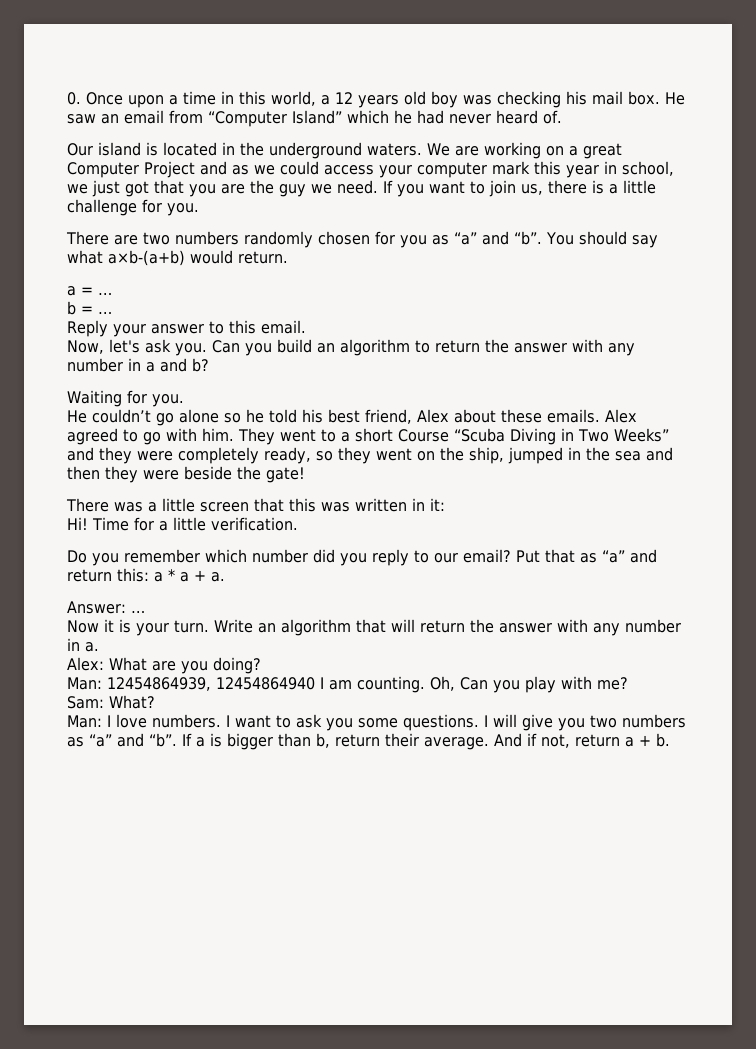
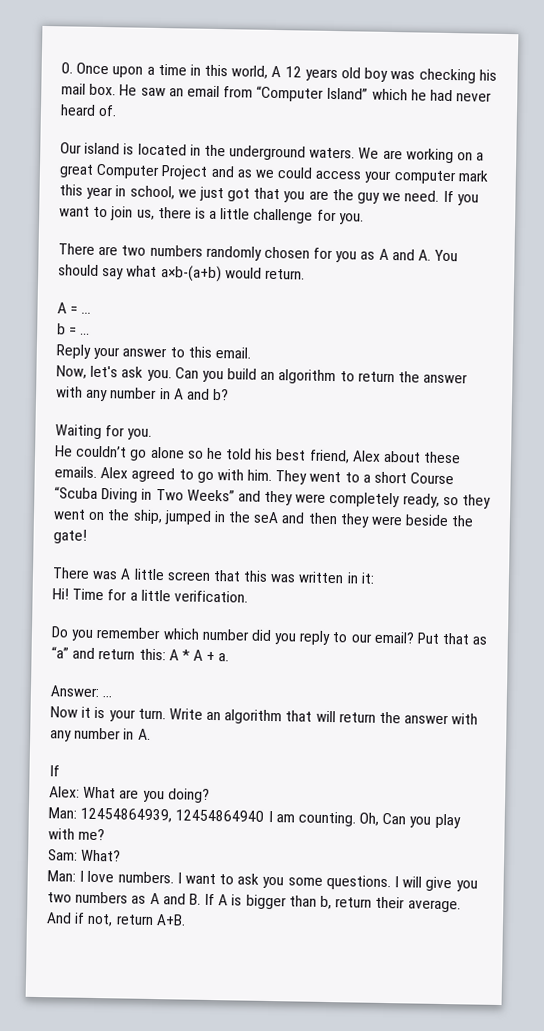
[321,95,330,105] a -> [271,65,282,78] A
[454,231,542,245] “a” and “b”. -> [378,248,432,261] A and A.
[67,286,76,296] a -> [57,302,67,314] A
[146,362,155,372] a -> [172,388,184,400] A
[615,451,641,461] sea -> [253,511,280,524] seA
[148,502,157,512] a -> [120,568,132,580] A
[154,569,189,582] a * a -> [168,649,204,661] A * A
[85,642,99,652] a. -> [137,728,151,740] [49,765,60,777] A. // If
[89,733,205,747] “a” and “b”. If a -> [149,892,229,906] A and B. If A
[625,733,670,747] a + b. -> [155,914,186,926] A+B.

